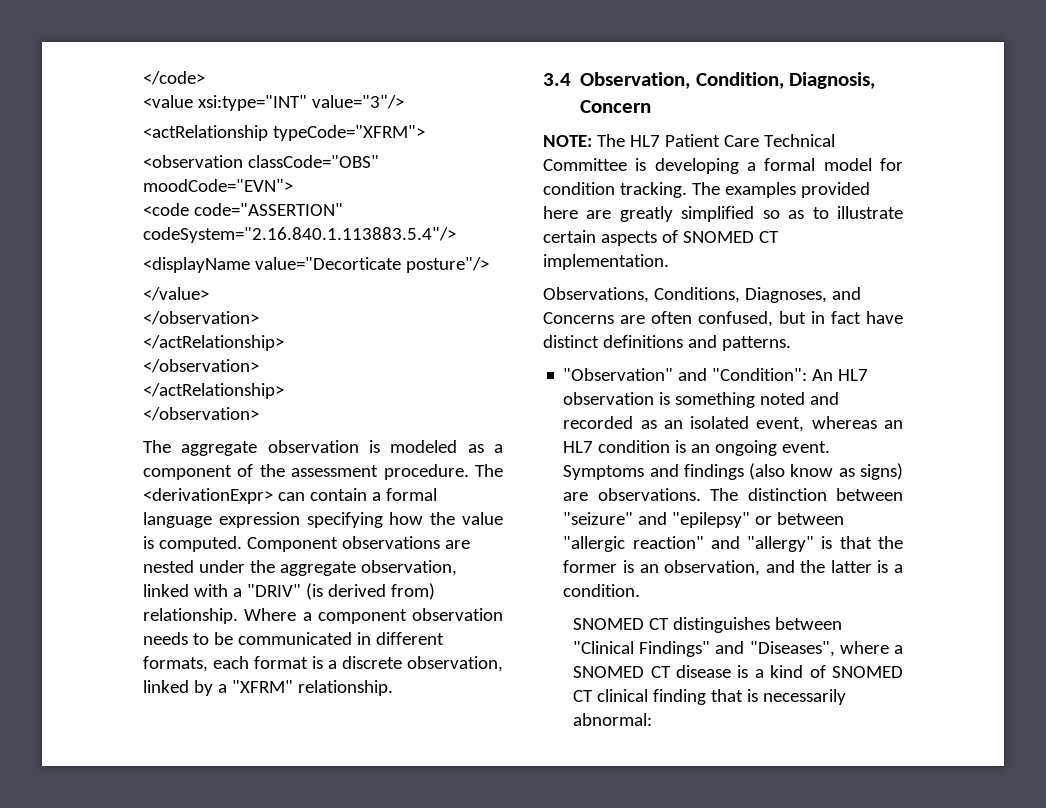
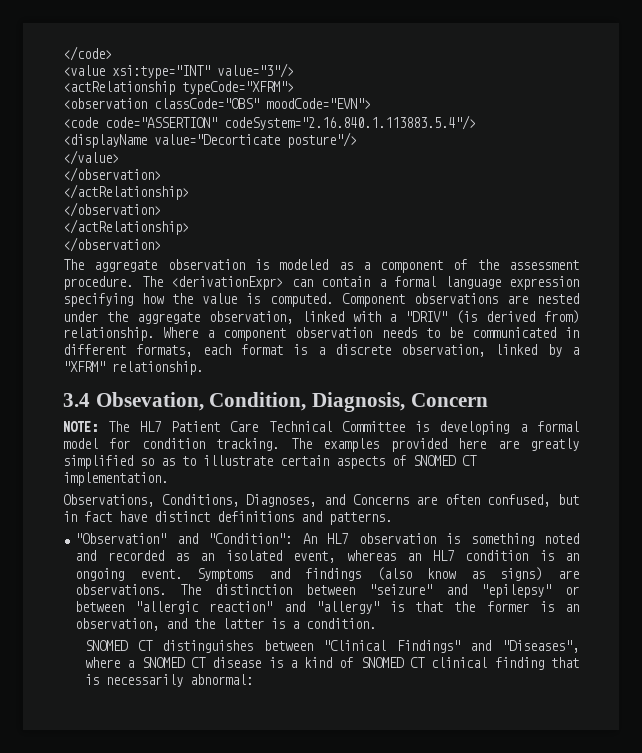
[580,72,691,89] Observation, -> [95,392,204,411] Obsevation,

